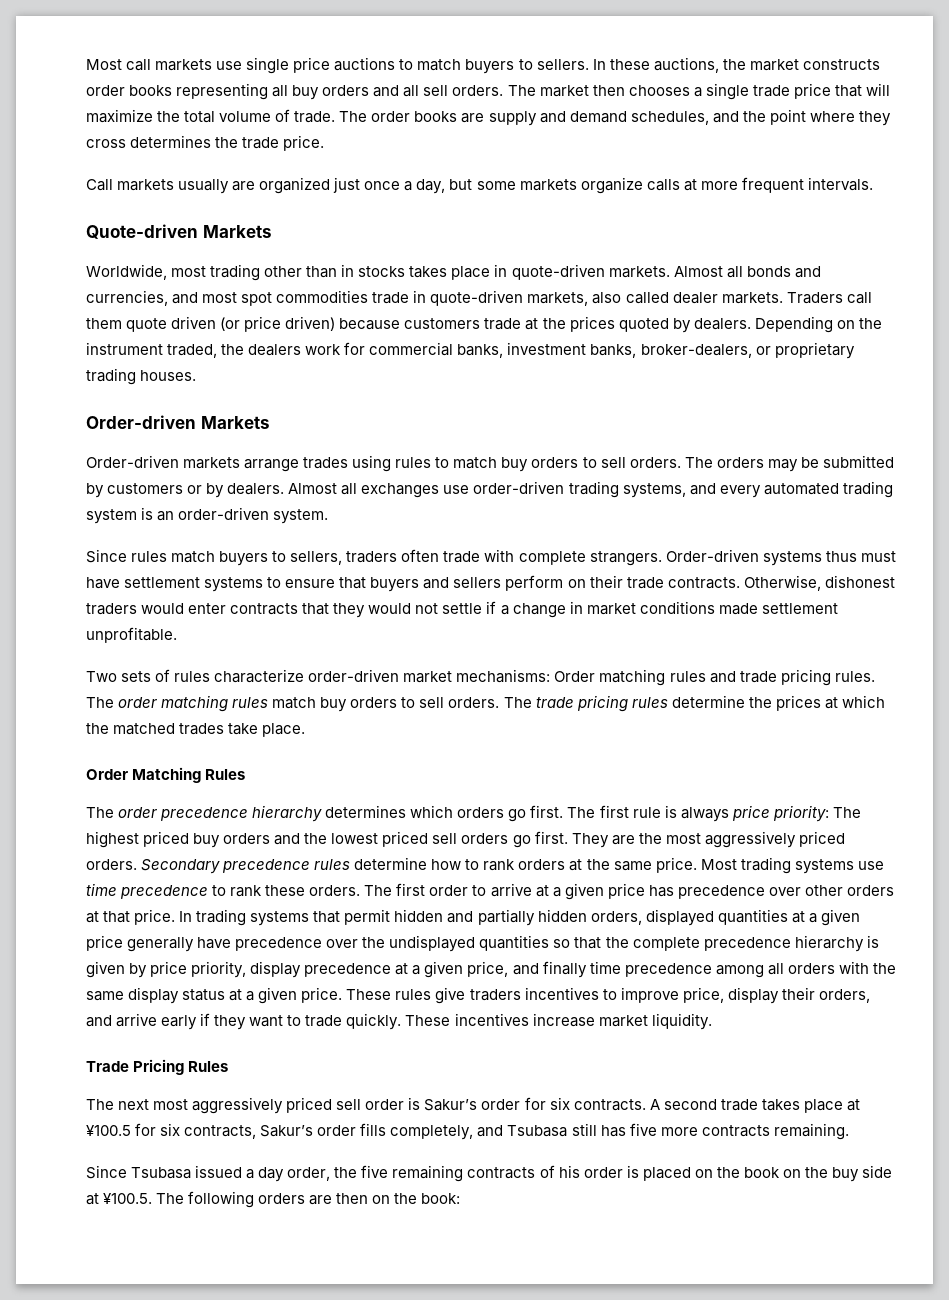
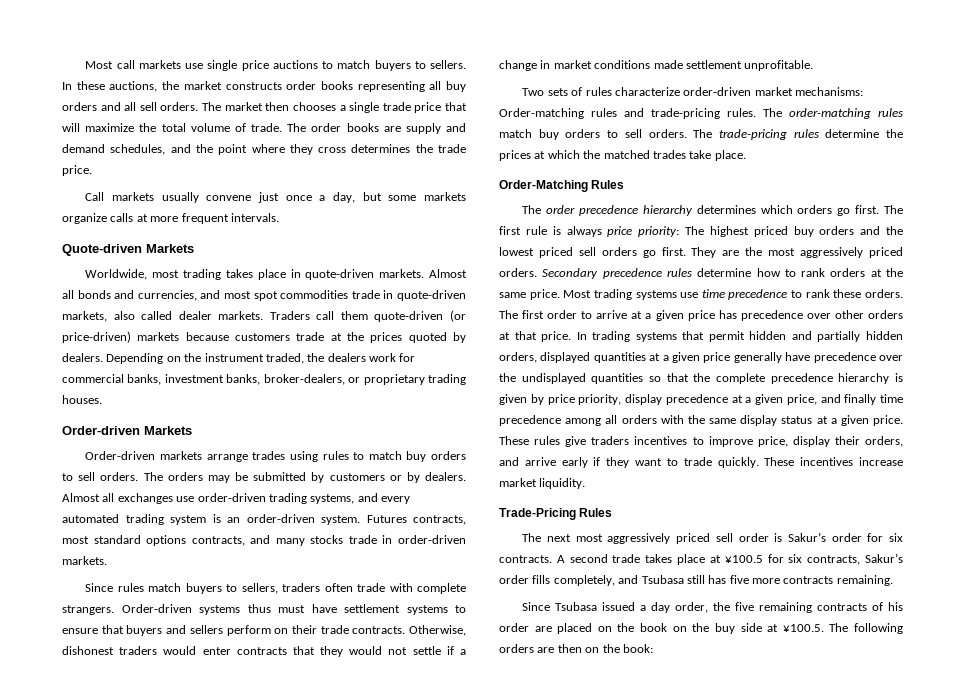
[232,177,331,194] are organized -> [206,195,252,201] convene
[264,264,406,278] other than in stocks -> (222, 274) none
[126,316,336,332] quote driven (or price driven) -> [374,310,466,322] [62,331,180,343] quote-driven (or price-driven) markets
(329, 516) none -> [366,515,466,525] [62,535,466,546] [62,556,107,565] Futures contracts, most standard options contracts, and many stocks trade in order-driven markets.
[554,669,875,686] [86,695,229,712] Order matching rules and trade pricing rules. The order matching -> [499,108,871,119] Order-matching rules and trade-pricing rules. The order-matching
[535,695,628,712] trade pricing -> [718,129,787,140] trade-pricing
[86,767,202,783] Order Matching -> [499,180,588,192] Order-Matching
[86,1059,185,1075] Trade Pricing -> [499,508,576,520] Trade-Pricing
[626,1165,639,1178] is -> [534,626,552,632] are

